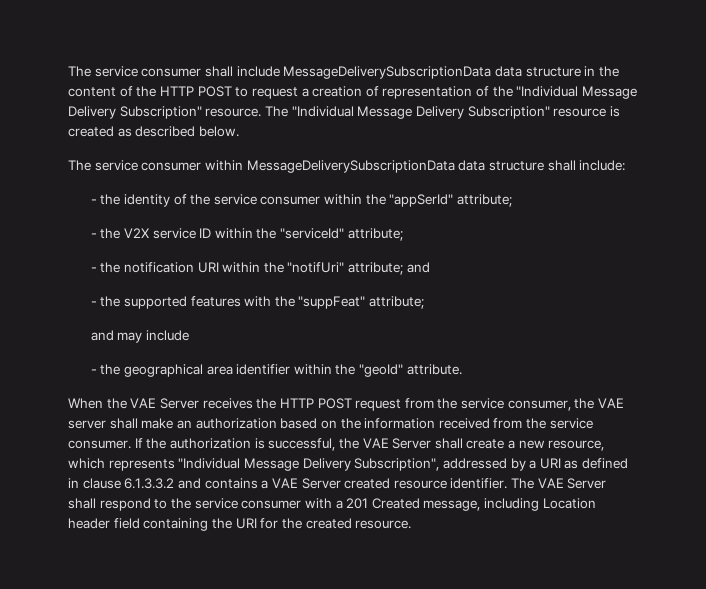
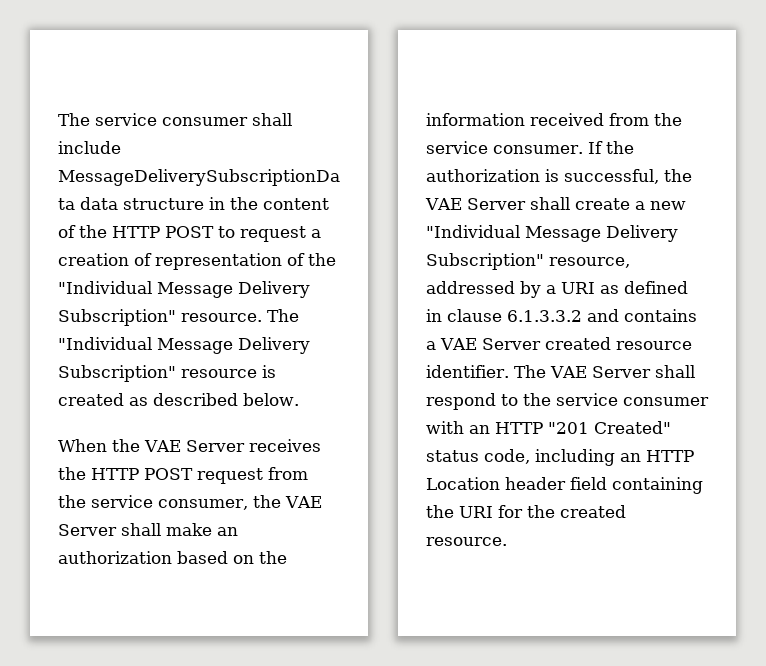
[68,160,626,173] [90,194,513,207] [90,228,403,241] [90,262,430,275] [90,296,425,309] [90,330,189,343] [90,364,462,377] // The service consumer within MessageDeliverySubscriptionData data structure shall include: // - the identity of the service consumer within the "appSerId" attribute; // - the V2X service ID within the "serviceId" attribute; // - the notification URI within the "notifUri" attribute; and // - the supported features with the "suppFeat" attribute; // and may include // - the geographical area identifier within the "geoId" attribute. -> (299, 399) none
[68,420,106,429] server -> [58,524,117,536] Server
[548,440,605,451] [68,458,440,471] resource, which represents "Individual Message Delivery Subscription", -> [426,225,678,242] [426,253,630,270] "Individual Message Delivery Subscription" resource,
[335,498,540,511] a 201 Created message, including -> [469,421,671,434] [426,449,694,466] an HTTP "201 Created" status code, including an HTTP

